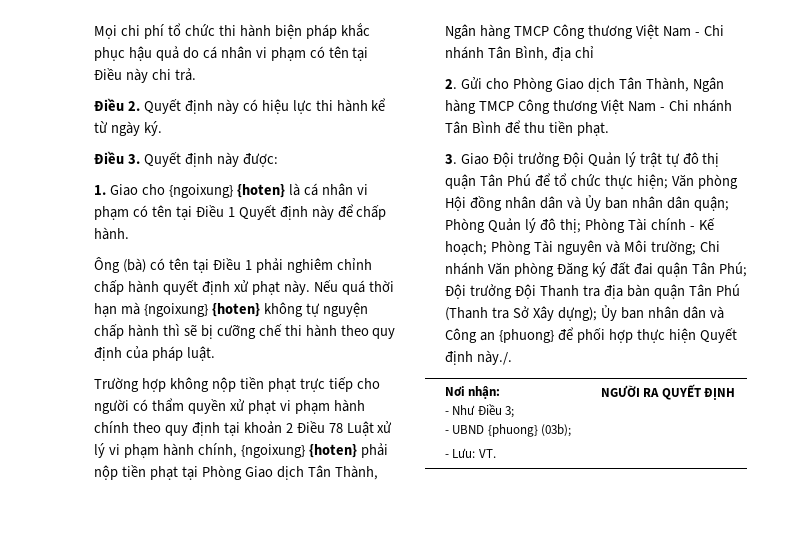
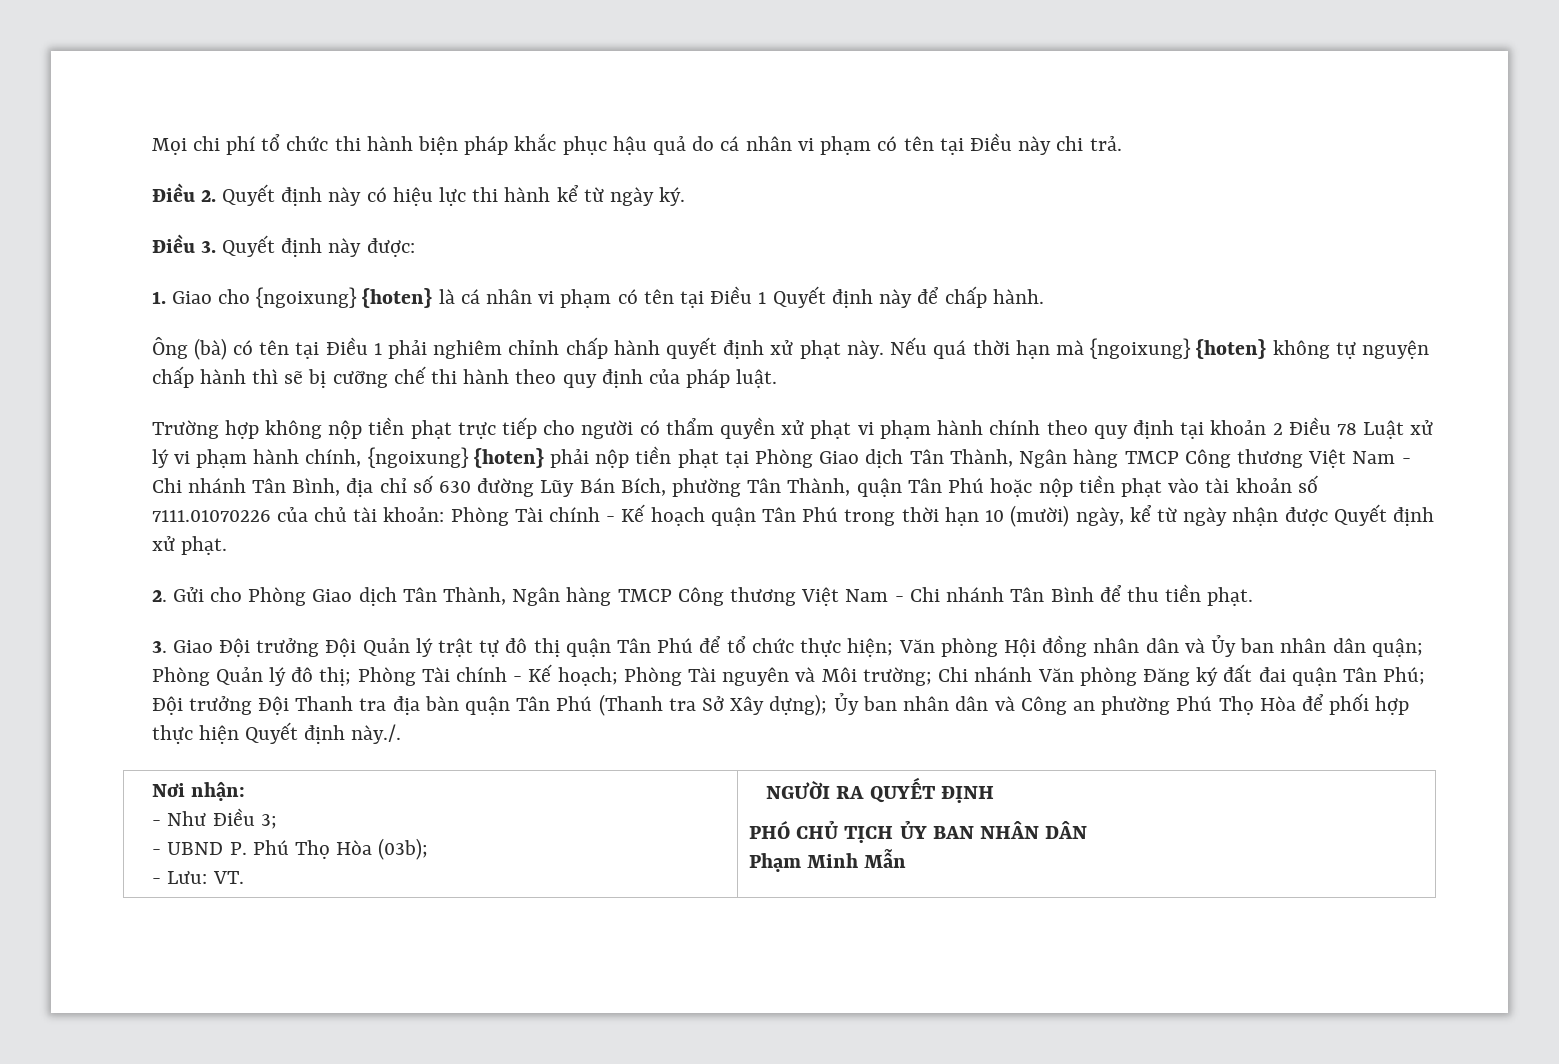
(594, 52) none -> [412,475,1318,497] [151,504,1435,527] [151,536,227,555] số 630 đường Lũy Bán Bích, phường Tân Thành, quận Tân Phú hoặc nộp tiền phạt vào tài khoản số 7111.01070226 của chủ tài khoản: Phòng Tài chính - Kế hoạch quận Tân Phú trong thời hạn 10 (mười) ngày, kể từ ngày nhận được Quyết định xử phạt.
[499,329,555,343] {phuong} -> [1101,696,1296,715] phường Phú Thọ Hòa
[487,424,538,437] {phuong} -> [229,840,373,859] P. Phú Thọ Hòa
(736, 394) none -> [749,820,1088,843] [749,848,907,872] // PHÓ CHỦ TỊCH ỦY BAN NHÂN DÂN // Phạm Minh Mẫn

